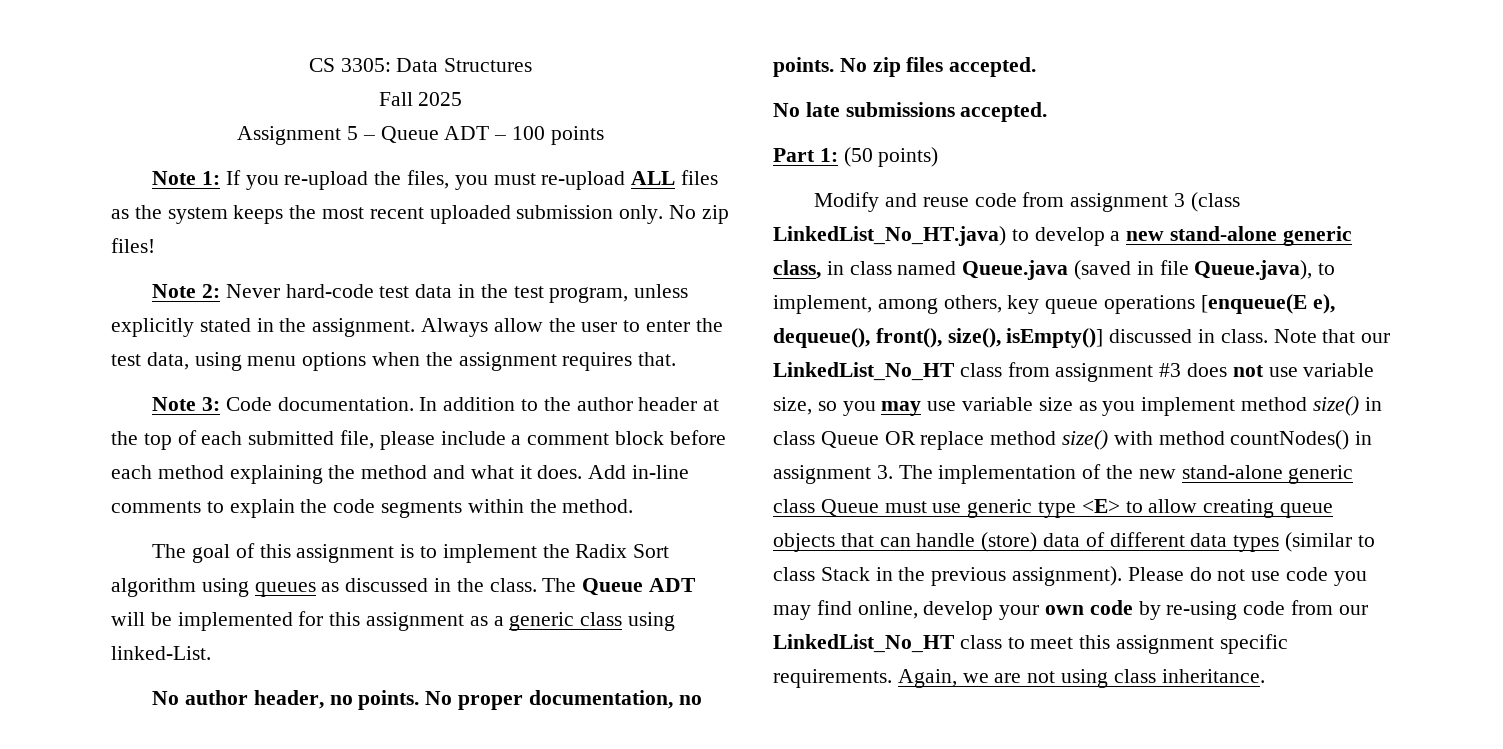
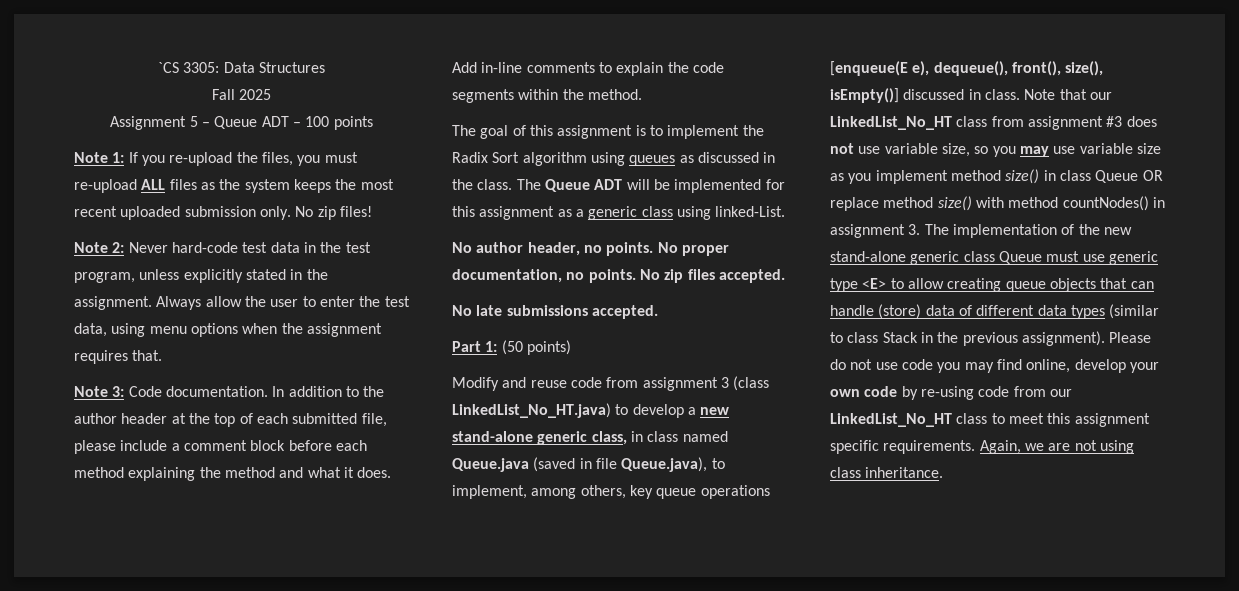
[308,58,335,72] CS -> [158,62,180,73] `CS

